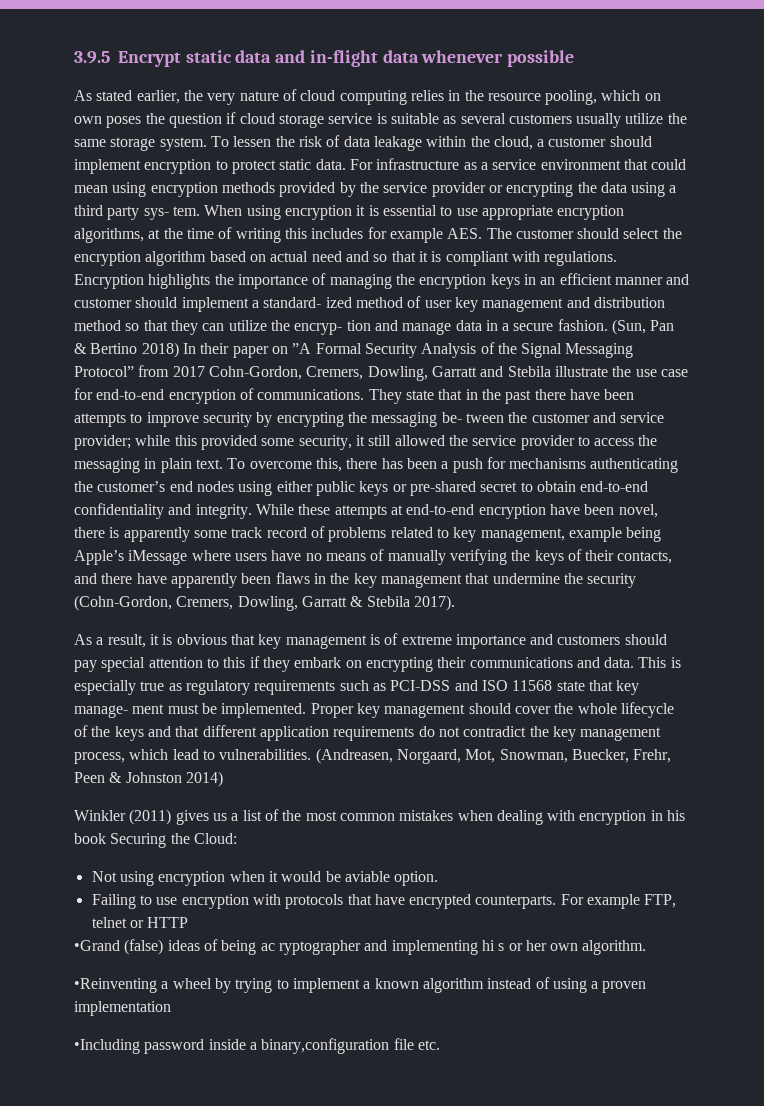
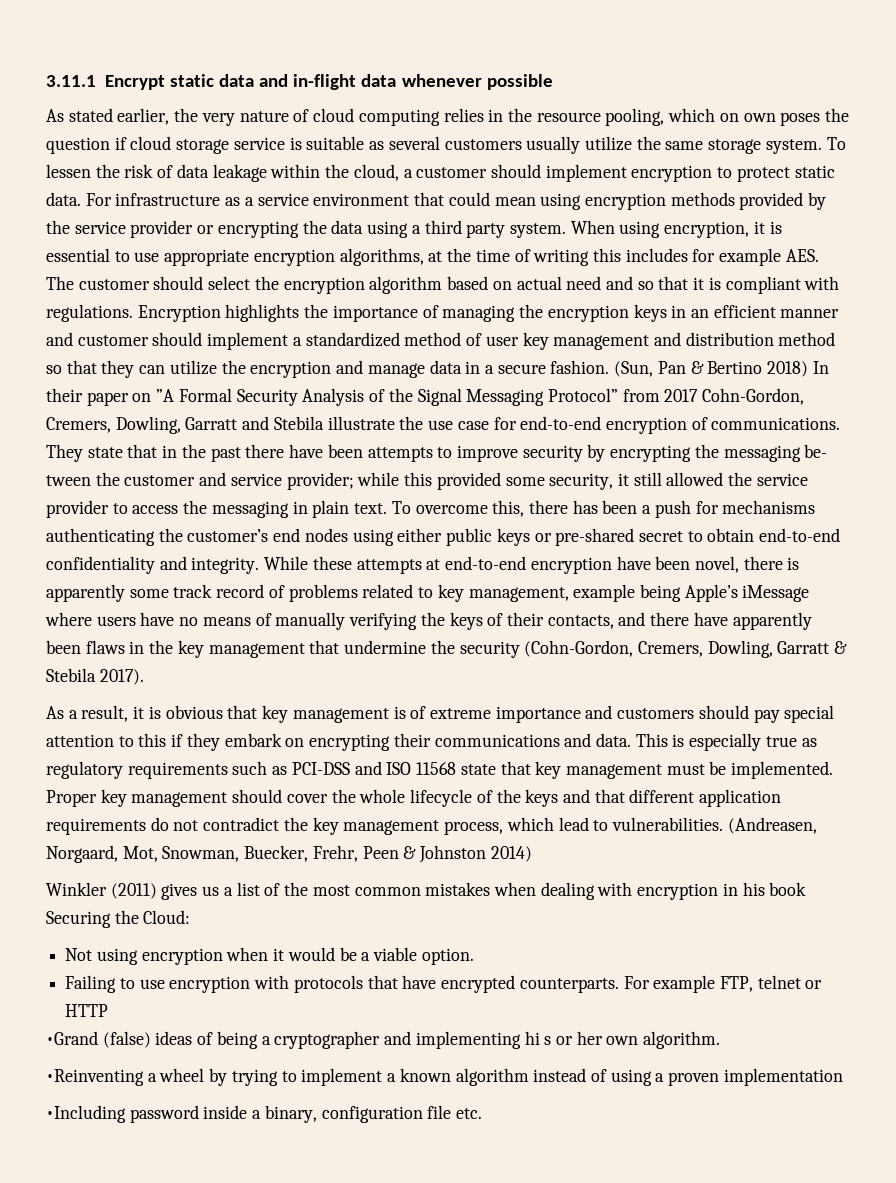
[74,51,110,64] 3.9.5 -> [46,75,96,87] 3.11.1
[143,206,200,220] sys- tem. -> [509,223,566,238] system.
[284,205,352,220] encryption -> [664,221,750,238] encryption,
[263,297,352,308] standard- ized -> [305,332,400,347] standardized
[294,320,371,335] encryp- tion -> [250,361,332,378] encryption
[74,704,165,718] manage- ment -> [565,764,662,779] management
[344,871,390,882] aviable -> [361,947,418,961] a viable
[260,940,361,955] ac ryptographer -> [261,1031,381,1049] a cryptographer
[261,1038,390,1054] binary,configuration -> [264,1105,423,1123] binary, configuration

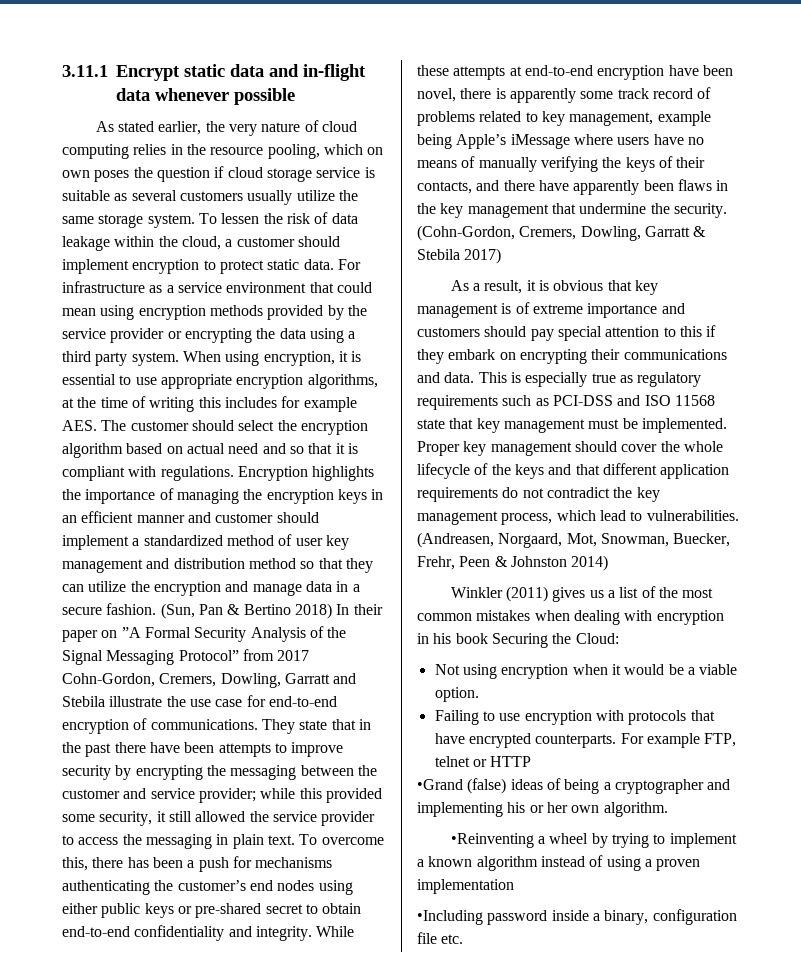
[804,444,828,458] [46,475,91,486] be- tween -> [300,765,354,776] between
[459,641,520,658] security -> [673,203,727,218] security.
[99,669,144,685] 2017). -> [464,248,502,264] 2017)
[524,1031,552,1045] hi s -> [507,802,526,813] his

